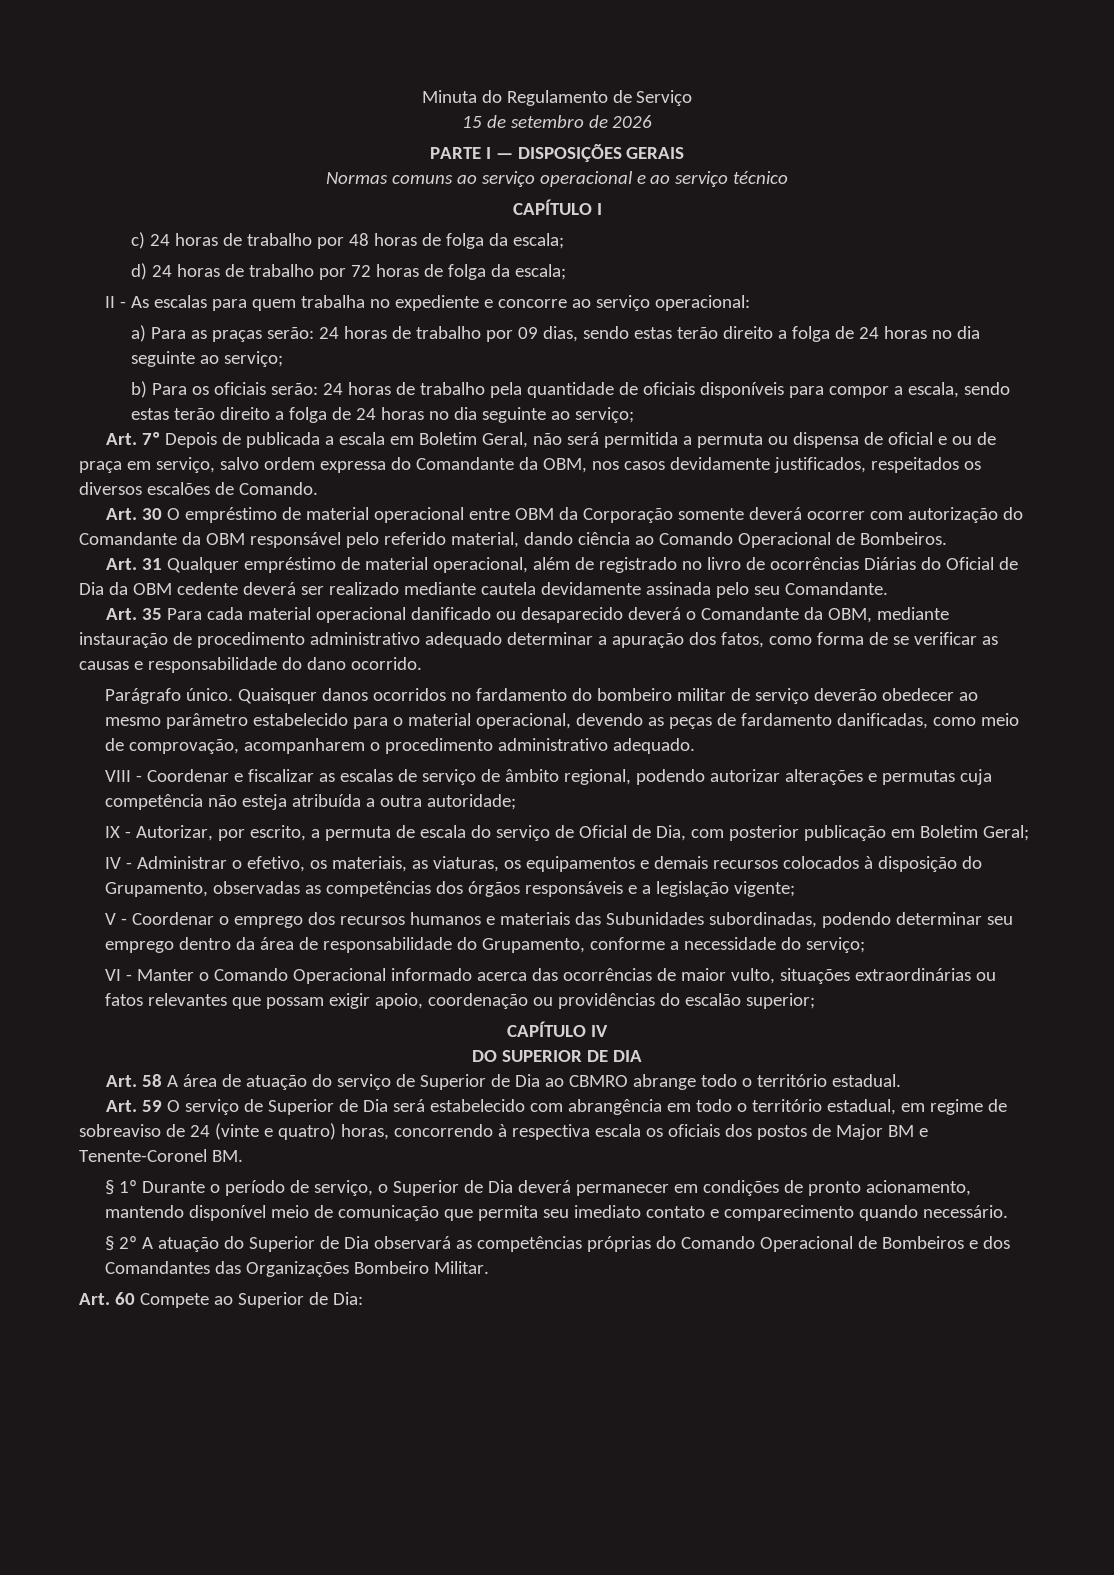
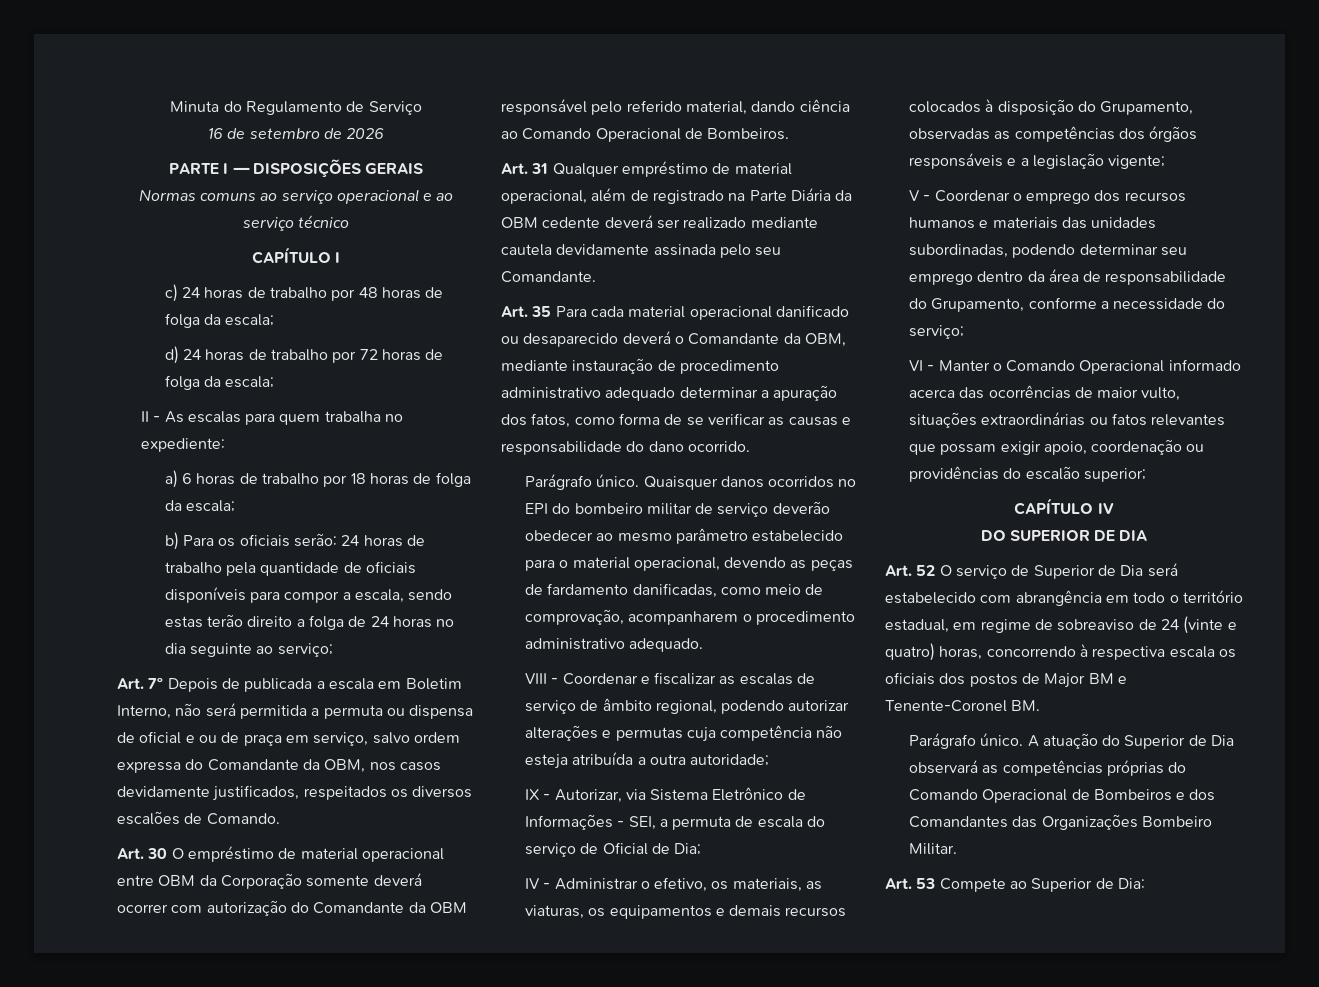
[461,116,482,128] 15 -> [207,128,223,139] 16
[395,295,751,311] [131,325,981,342] [131,351,284,367] expediente e concorre ao serviço operacional: // a) Para as praças serão: 24 horas de trabalho por 09 dias, sendo estas terão direito a folga de 24 horas no dia seguinte ao serviço; -> [140,438,225,452] [164,470,471,488] [164,500,236,512] expediente: // a) 6 horas de trabalho por 18 horas de folga da escala;
[482,432,529,448] Geral, -> [117,705,171,719] Interno,
[682,557,1019,570] [79,582,104,595] no livro de ocorrências Diárias do Oficial de Dia -> [728,188,831,201] na Parte Diária
[476,688,568,701] fardamento -> [524,503,548,514] EPI
[218,825,307,841] por escrito, -> [625,787,806,801] [524,814,656,830] via Sistema Eletrônico de Informações - SEI,
[656,825,1030,841] Dia, com posterior publicação em Boletim Geral; -> [674,843,702,855] Dia;
[606,912,705,925] Subunidades -> [1091,217,1157,229] unidades
[142,1074,902,1090] [106,1100,163,1112] 58 A área de atuação do serviço de Superior de Dia ao CBMRO abrange todo o território estadual. // Art. 59 -> [916,565,936,576] 52
[105,1180,972,1196] [105,1205,1009,1221] [105,1236,138,1251] § 1º Durante o período de serviço, o Superior de Dia deverá permanecer em condições de pronto acionamento, mantendo disponível meio de comunicação que permita seu imediato contato e comparecimento quando necessário. // § 2º -> [908,733,1024,749] Parágrafo único.
[114,1292,135,1305] 60 -> [916,878,936,889] 53

